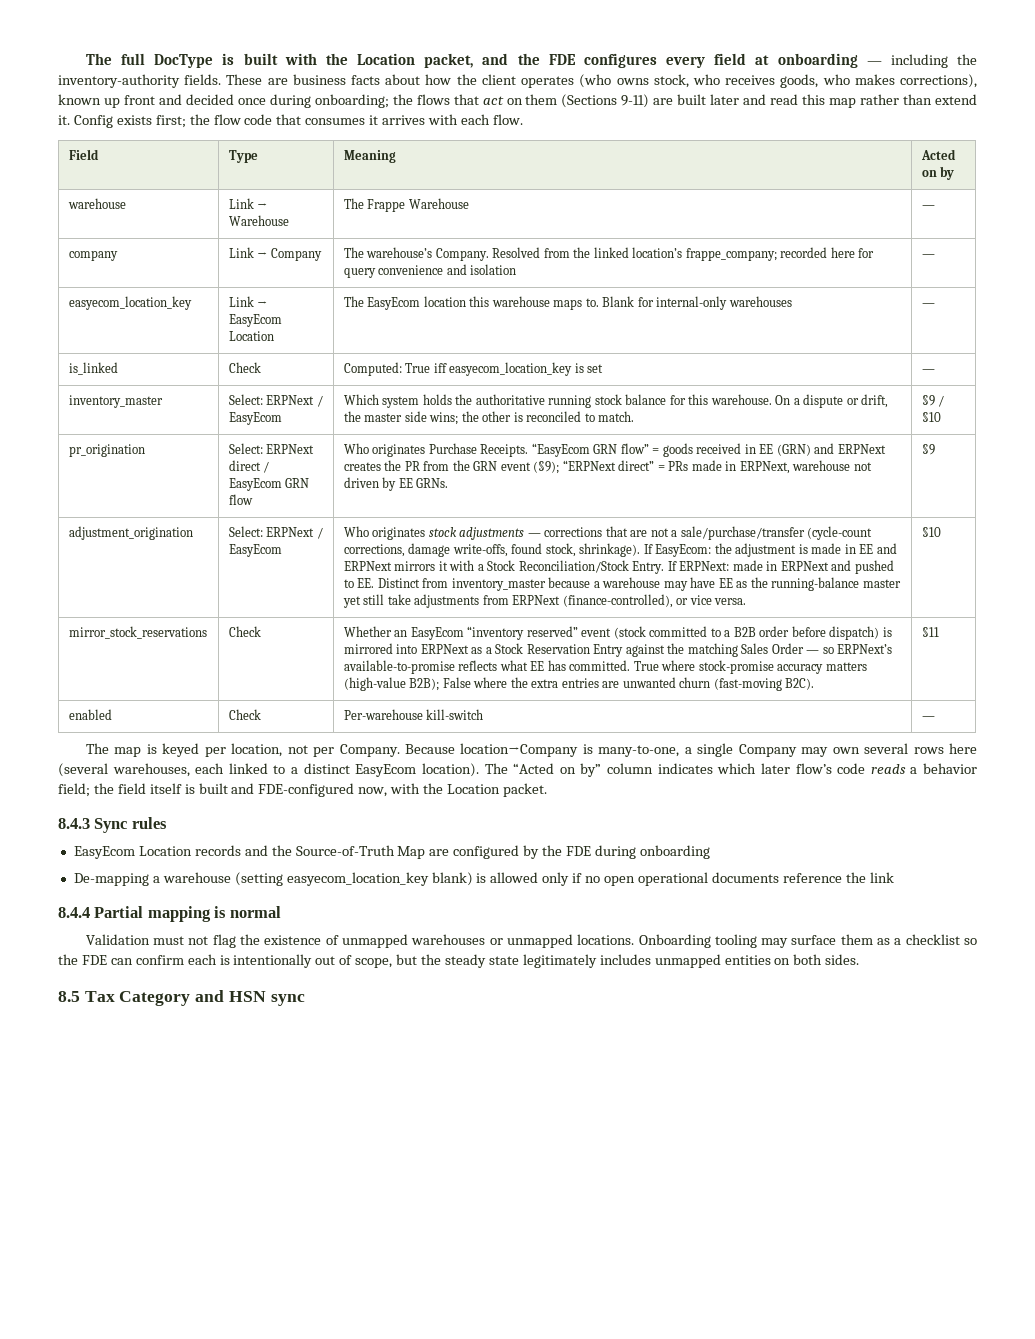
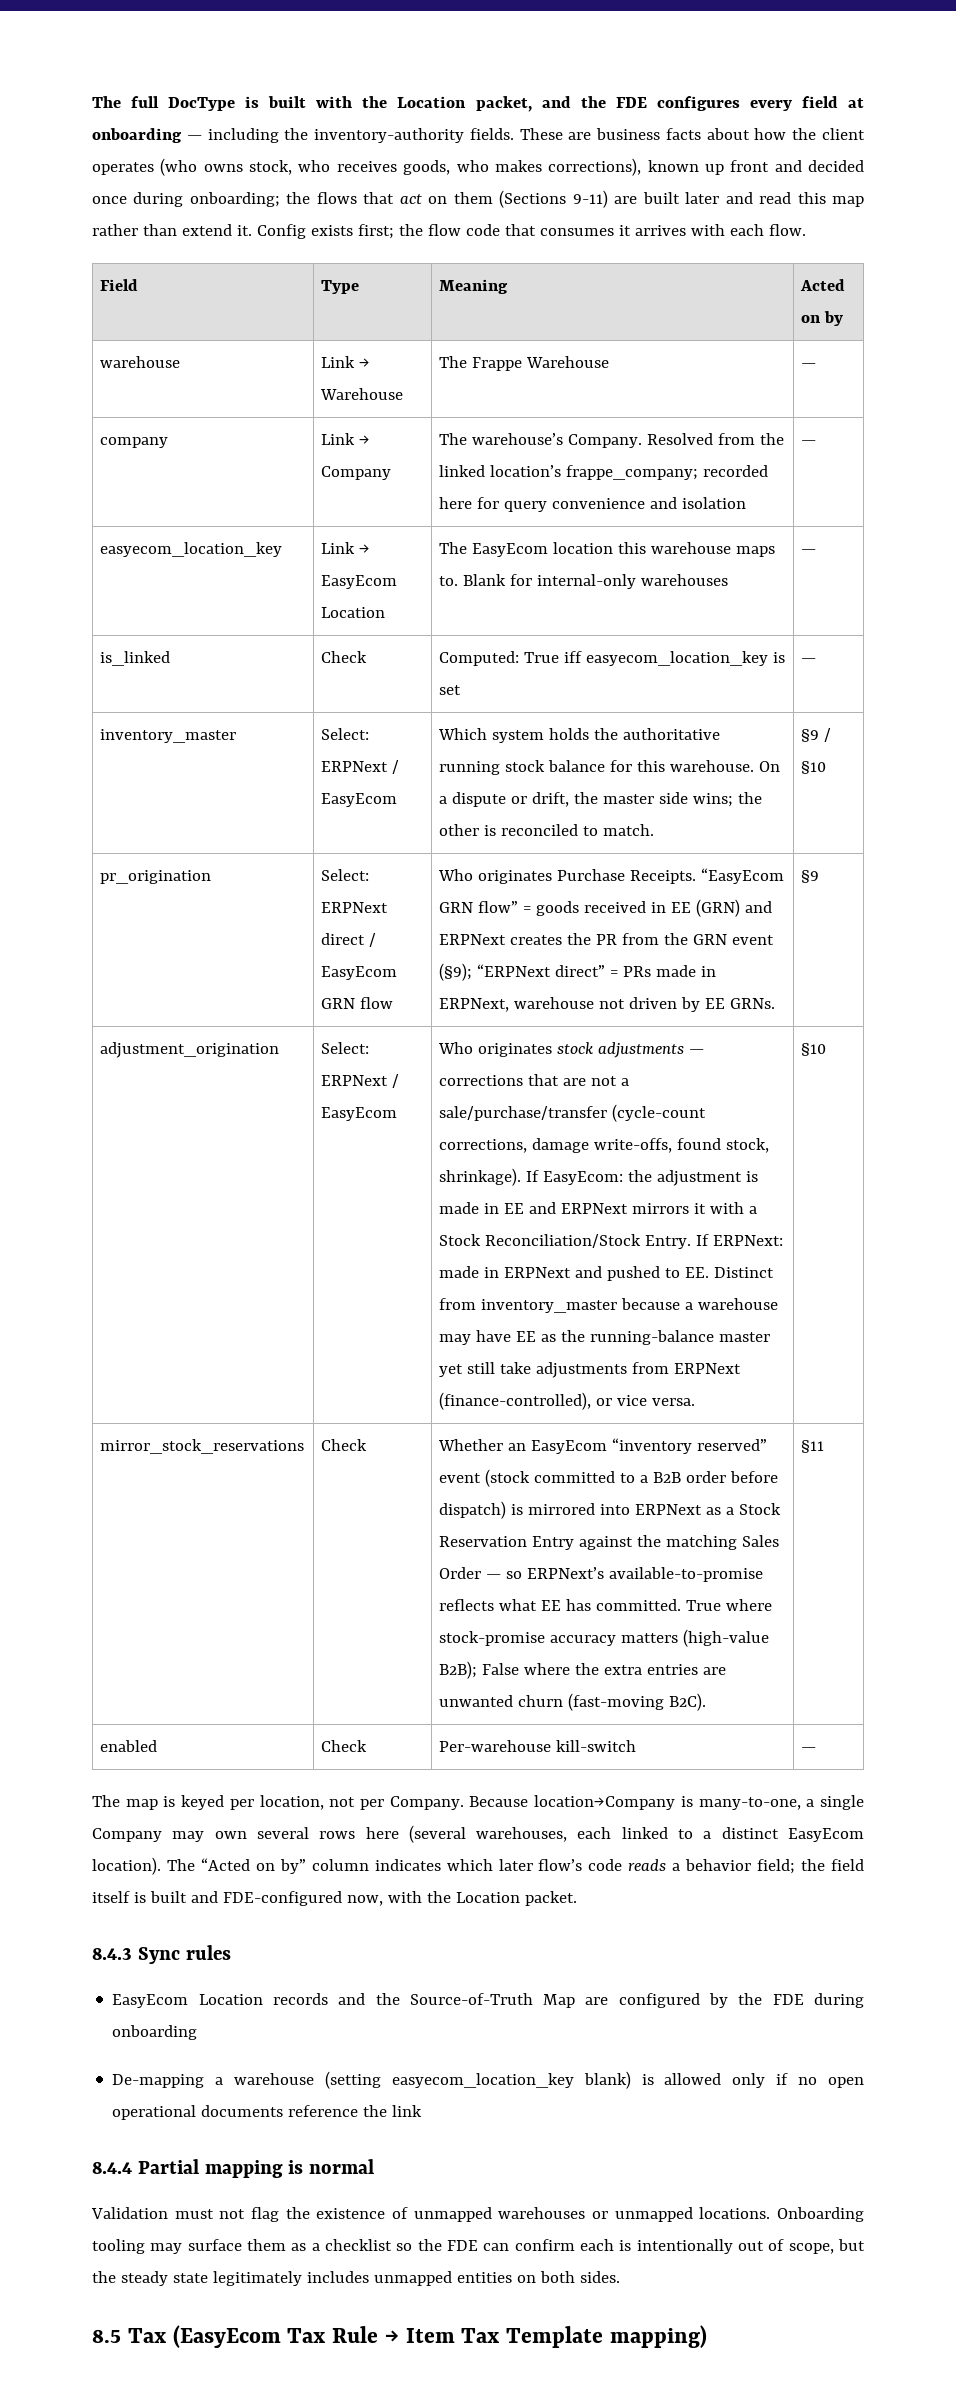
[119,990,305,1006] Category and HSN sync -> [172,2325,707,2348] (EasyEcom Tax Rule → Item Tax Template mapping)

